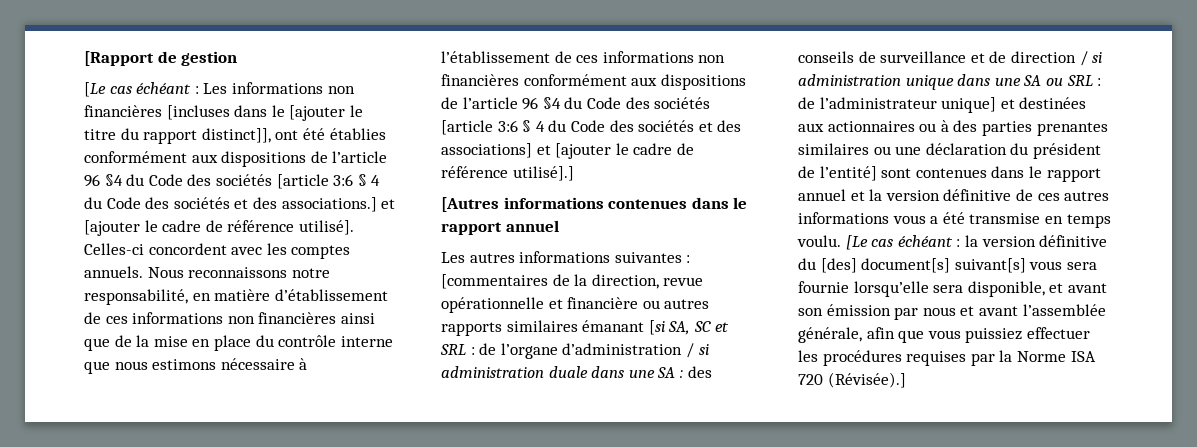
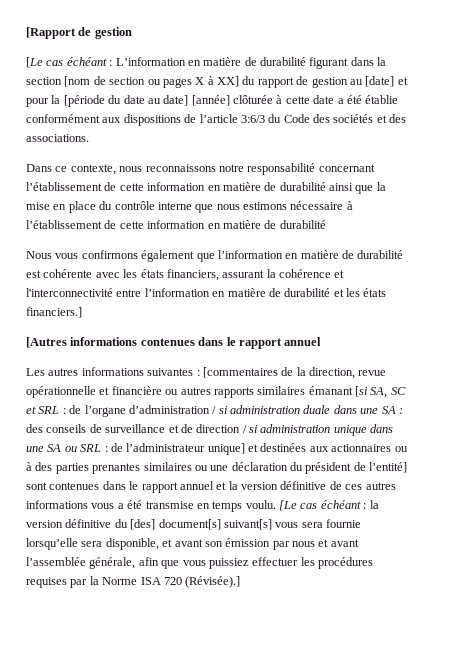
[203,82,355,94] [84,105,363,121] [84,128,386,144] [84,151,388,167] [84,174,381,189] [84,197,396,212] [84,220,354,236] [84,243,351,259] [84,266,330,278] [84,289,388,305] [84,312,337,324] Les informations non financières [incluses dans le [ajouter le titre du rapport distinct]], ont été établies conformément aux dispositions de l’article 96 §4 du Code des sociétés [article 3:6 § 4 du Code des sociétés et des associations.] et [ajouter le cadre de référence utilisé]. Celles-ci concordent avec les comptes annuels. Nous reconnaissons notre responsabilité, en matière d’établissement de ces informations non financières -> [115,57,387,69] [26,76,408,88] [26,95,399,107] [26,114,407,126] [26,134,89,142] [26,163,375,175] [26,182,326,191] L’information en matière de durabilité figurant dans la section [nom de section ou pages X à XX] du rapport de gestion au [date] et pour la [période du date au date] [année] clôturée à cette date a été établie conformément aux dispositions de l’article 3:6/3 du Code des sociétés et des associations. // Dans ce contexte, nous reconnaissons notre responsabilité concernant l’établissement de cette information en matière de durabilité
[114,335,132,347] de -> (374, 189) none
[576,51,726,63] [441,74,746,90] [441,97,711,110] [441,120,742,135] [441,143,694,159] [441,166,574,181] ces informations non financières conformément aux dispositions de l’article 96 §4 du Code des sociétés [article 3:6 § 4 du Code des sociétés et des associations] et [ajouter le cadre de référence utilisé].] -> [119,220,326,229] [26,250,404,262] [26,269,345,281] [26,288,387,297] [26,307,82,318] cette information en matière de durabilité // Nous vous confirmons également que l’information en matière de durabilité est cohérente avec les états financiers, assurant la cohérence et l'interconnectivité entre l’information en matière de durabilité et les états financiers.]

